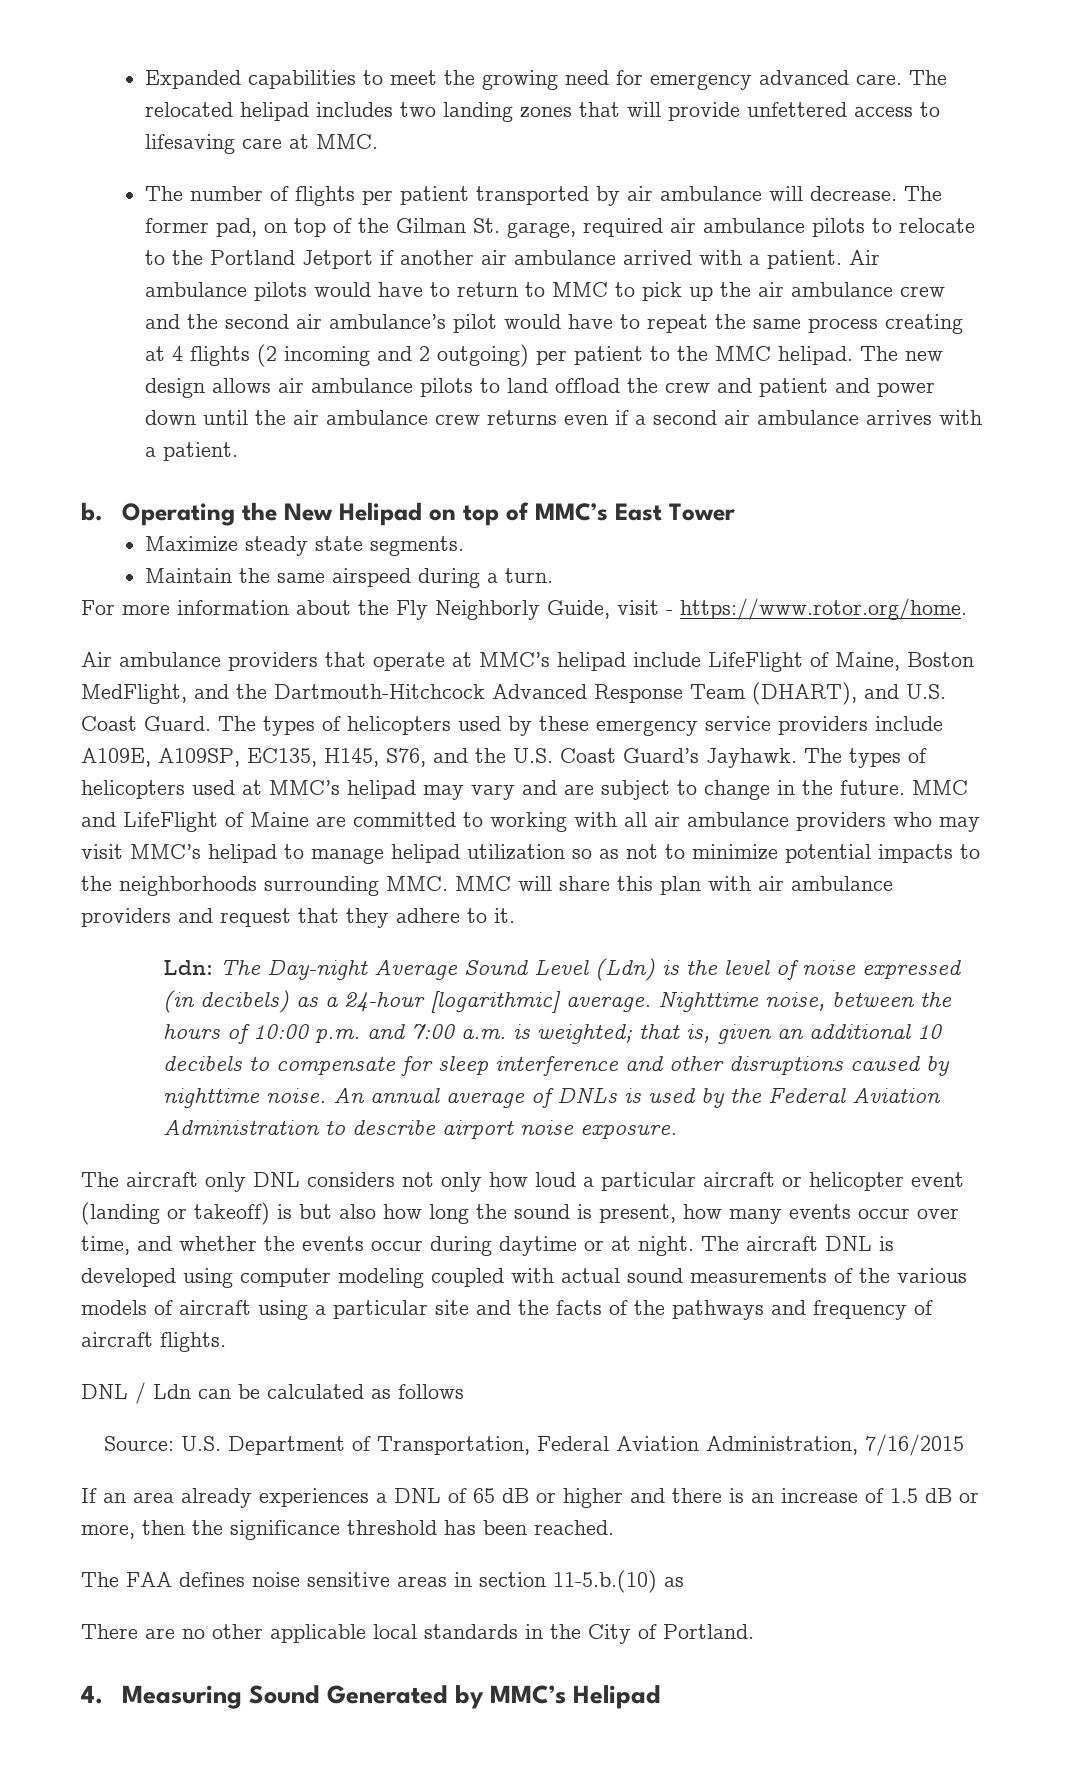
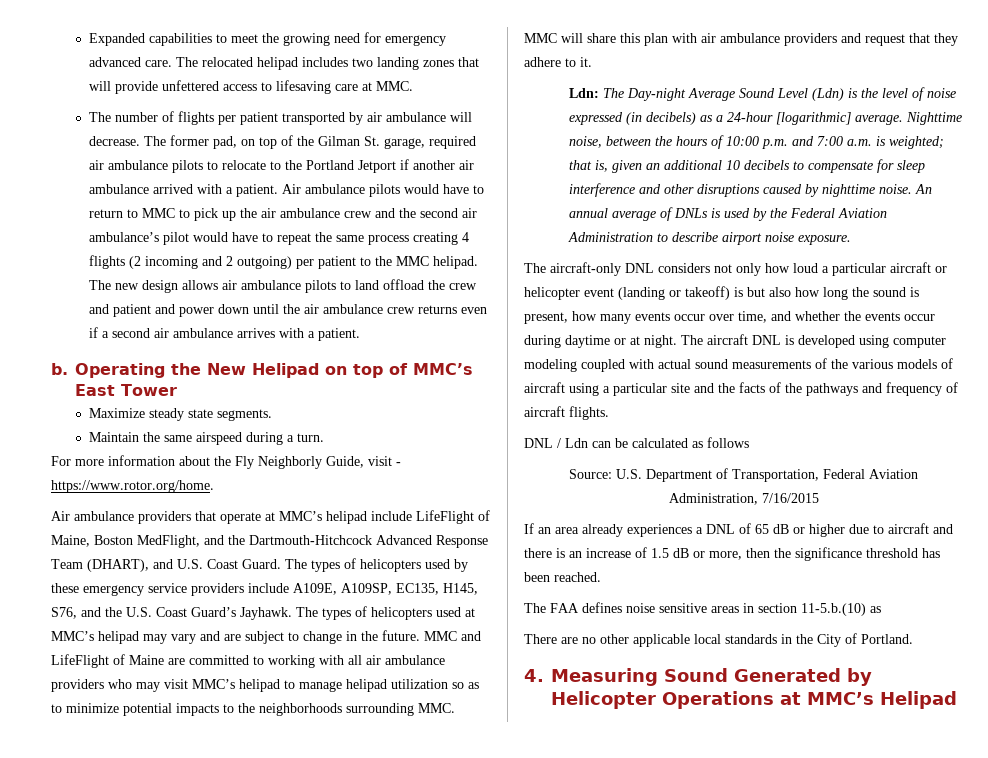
[145,346,166,361] at -> (458, 238) none
[626,844,658,859] not -> (479, 685) none
[126,1172,246,1192] aircraft only -> [550,262,621,276] aircraft-only
(623, 1498) none -> [849,523,929,534] due to aircraft
(484, 1697) none -> [551,691,801,709] Helicopter Operations at

